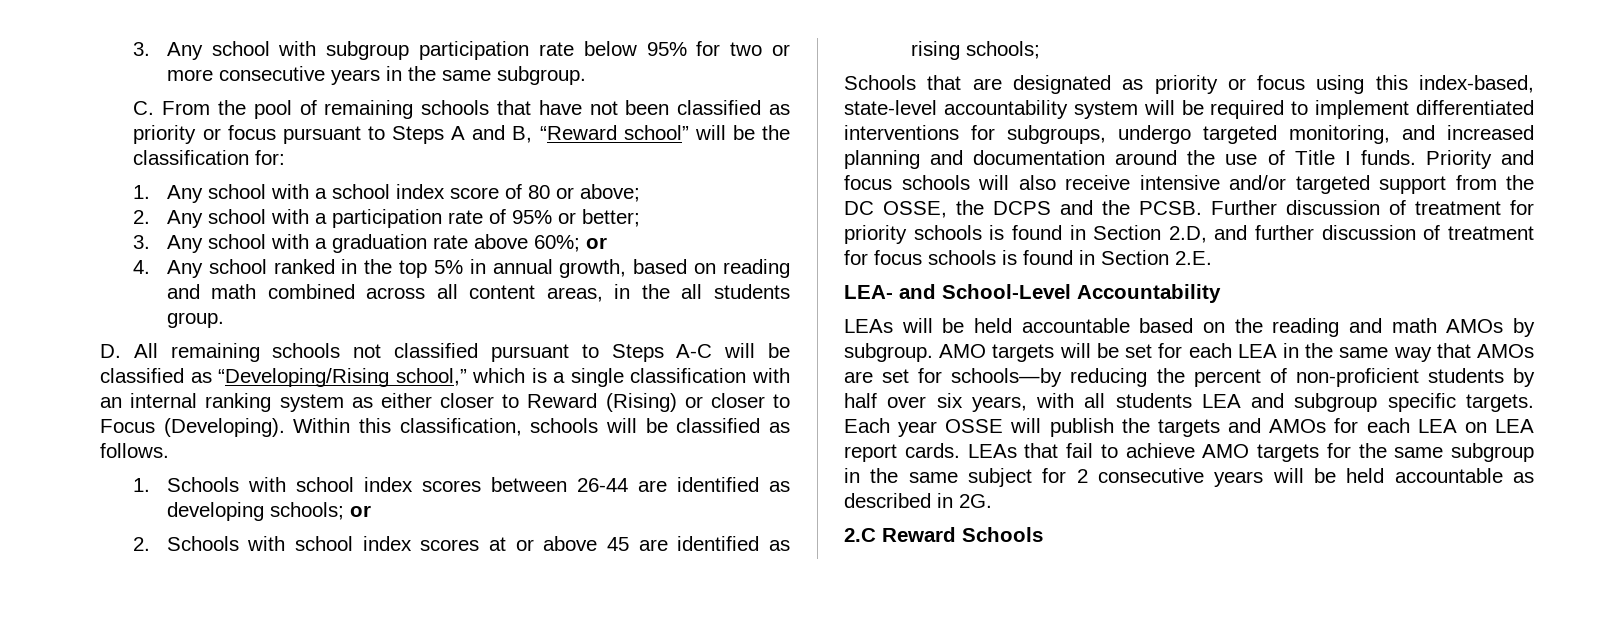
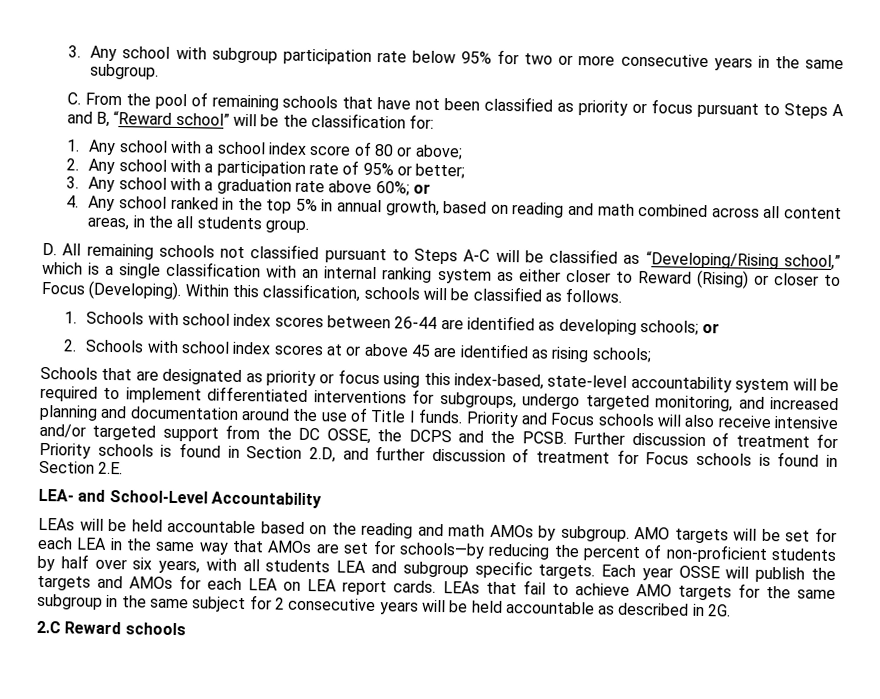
[844,175,892,190] focus -> [550,412,596,426] Focus
[844,225,907,244] priority -> [39,442,91,459] Priority
[874,250,922,265] focus -> [645,452,690,465] Focus
[962,527,1043,542] Schools -> [124,622,186,636] schools

